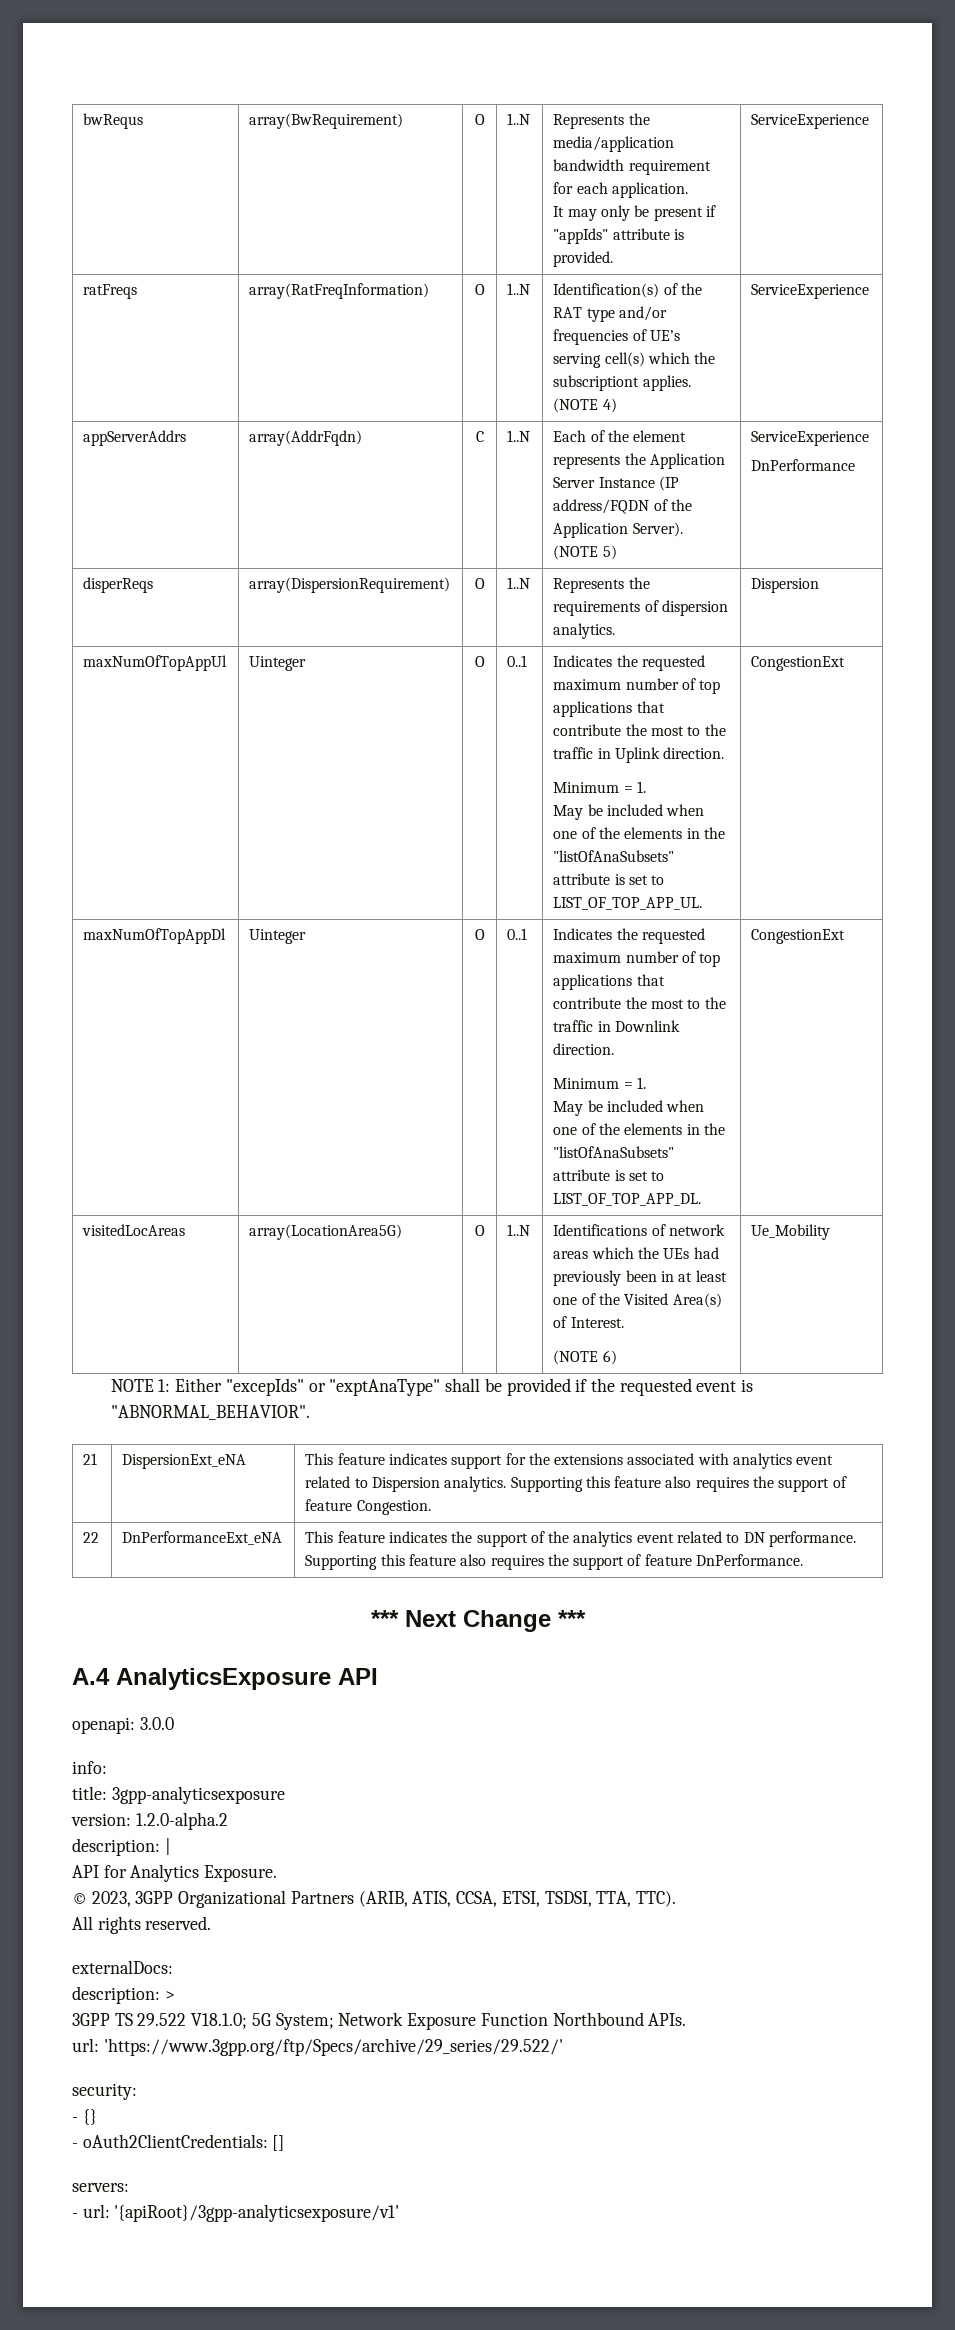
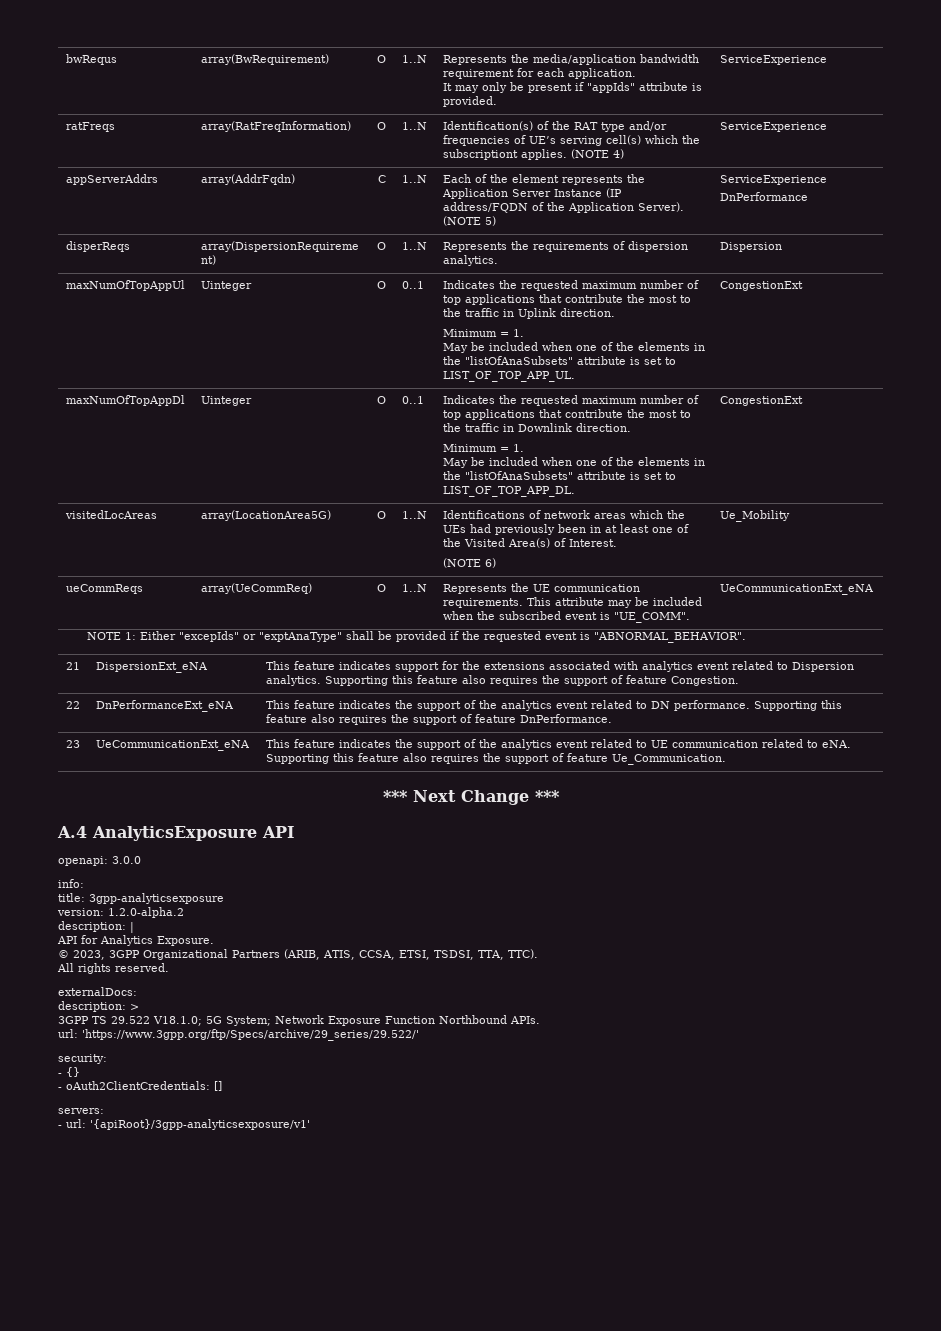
(831, 1232) none -> [65,584,143,594] [200,583,312,594] [377,584,386,592] [401,584,427,592] [442,583,640,594] [442,597,702,608] [442,611,690,623] [719,584,874,595] // ueCommReqs | array(UeCommReq) | O | 1..N | Represents the UE communication requirements. This attribute may be included when the subscribed event is "UE_COMM". | UeCommunicationExt_eNA
(804, 1560) none -> [65,740,80,748] [95,740,250,751] [265,739,851,750] [265,753,726,765] // 23 | UeCommunicationExt_eNA | This feature indicates the support of the analytics event related to UE communication related to eNA. Supporting this feature also requires the support of feature Ue_Communication.

